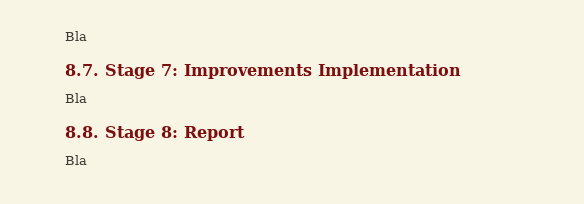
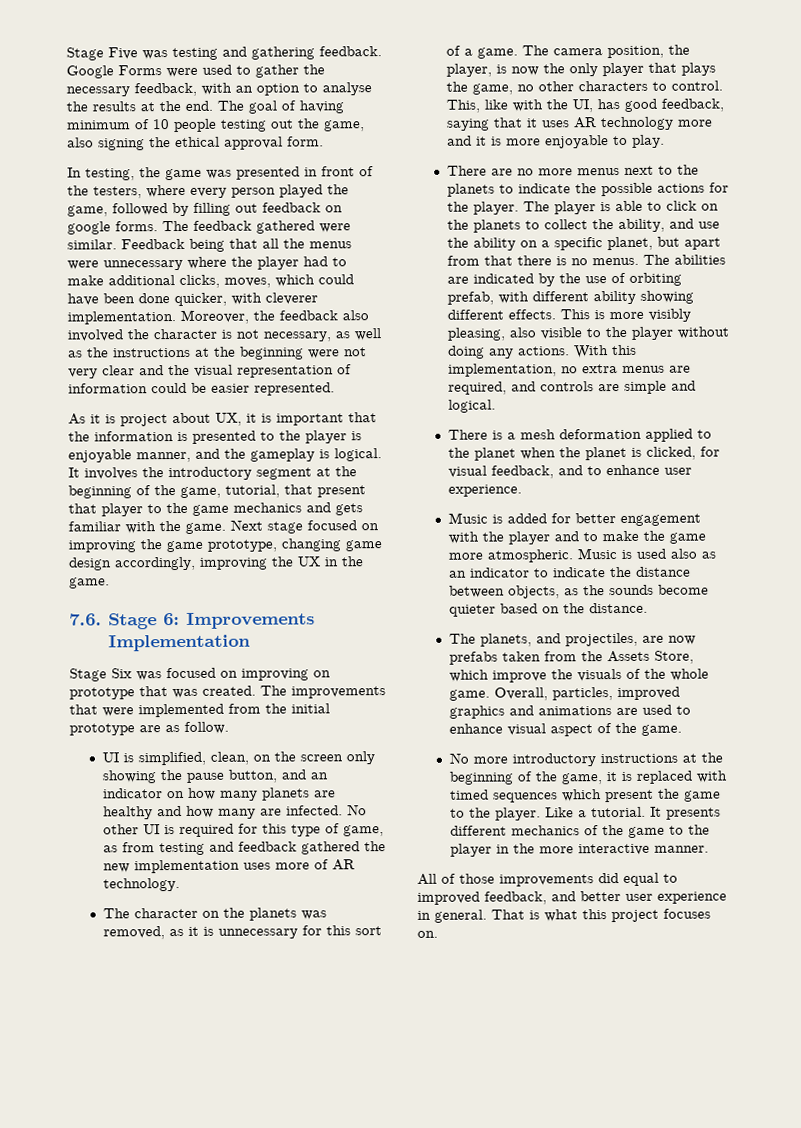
[65,31,87,41] [65,64,462,79] [65,93,87,103] [65,126,246,141] [65,155,87,165] Bla // 8.7. Stage 7: Improvements Implementation // Bla // 8.8. Stage 8: Report // Bla -> [66,46,382,61] [66,64,325,79] [66,82,372,97] [66,100,344,114] [66,118,365,133] [67,136,324,151] [67,166,374,181] [67,184,349,199] [67,202,343,217] [67,220,351,235] [67,238,352,252] [67,256,347,271] [67,274,354,288] [67,292,318,307] [67,309,369,325] [67,328,381,342] [68,346,367,360] [68,364,352,379] [68,382,335,396] [68,412,377,427] [68,430,362,444] [68,448,382,463] [68,466,357,481] [68,484,366,499] [68,502,363,517] [68,519,379,534] [68,538,382,553] [68,556,364,571] [69,577,110,589] [69,612,316,630] [108,634,252,652] [69,667,331,682] [69,685,386,700] [69,703,330,718] [69,721,229,736] [102,751,376,766] [102,769,329,784] [103,787,337,801] [103,804,368,820] [103,823,385,838] [103,841,387,856] [103,859,356,874] [103,878,181,892] [103,907,328,921] [103,925,383,940] [446,44,691,59] [446,62,717,77] [446,80,724,95] [446,98,725,113] [446,116,714,131] [447,134,666,149] [447,164,700,176] [447,182,730,197] [447,200,720,215] [447,218,721,233] [447,236,722,251] [447,254,727,266] [447,272,683,287] [447,290,695,305] [447,308,692,322] [447,326,730,341] [448,344,638,359] [448,363,692,377] [448,380,697,395] [448,399,497,413] [448,428,713,442] [448,446,721,461] [448,464,693,479] [448,484,523,497] [448,512,702,526] [448,530,707,545] [448,548,717,563] [449,566,692,578] [449,584,710,599] [449,602,649,617] [449,632,697,647] [449,650,695,665] [449,668,710,683] [449,686,681,701] [449,704,692,719] [449,722,683,737] [449,752,724,767] [449,770,728,785] [450,788,722,803] [450,806,722,821] [450,824,711,838] [450,843,710,857] [417,872,678,887] [417,891,727,905] [417,908,711,923] [417,930,438,938] Stage Five was testing and gathering feedback. Google Forms were used to gather the necessary feedback, with an option to analyse the results at the end. The goal of having minimum of 10 people testing out the game, also signing the ethical approval form. // In testing, the game was presented in front of the testers, where every person played the game, followed by filling out feedback on google forms. The feedback gathered were similar. Feedback being that all the menus were unnecessary where the player had to make additional clicks, moves, which could have been done quicker, with cleverer implementation. Moreover, the feedback also involved the character is not necessary, as well as the instructions at the beginning were not very clear and the visual representation of information could be easier represented. // As it is project about UX, it is important that the information is presented to the player is enjoyable manner, and the gameplay is logical. It involves the introductory segment at the beginning of the game, tutorial, that present that player to the game mechanics and gets familiar with the game. Next stage focused on improving the game prototype, changing game design accordingly, improving the UX in the game. // 7.6. Stage 6: Improvements Implementation // Stage Six was focused on improving on prototype that was created. The improvements that were implemented from the initial prototype are as follow. // UI is simplified, clean, on the screen only showing the pause button, and an indicator on how many planets are healthy and how many are infected. No other UI is required for this type of game, as from testing and feedback gathered the new implementation uses more of AR technology. // The character on the planets was removed, as it is unnecessary for this sort of a game. The camera position, the player, is now the only player that plays the game, no other characters to control. This, like with the UI, has good feedback, saying that it uses AR technology more and it is more enjoyable to play. // There are no more menus next to the planets to indicate the possible actions for the player. The player is able to click on the planets to collect the ability, and use the ability on a specific planet, but apart from that there is no menus. The abilities are indicated by the use of orbiting prefab, with different ability showing different effects. This is more visibly pleasing, also visible to the player without doing any actions. With this implementation, no extra menus are required, and controls are simple and logical. // There is a mesh deformation applied to the planet when the planet is clicked, for visual feedback, and to enhance user experience. // Music is added for better engagement with the player and to make the game more atmospheric. Music is used also as an indicator to indicate the distance between objects, as the sounds become quieter based on the distance. // The planets, and projectiles, are now prefabs taken from the Assets Store, which improve the visuals of the whole game. Overall, particles, improved graphics and animations are used to enhance visual aspect of the game. // No more introductory instructions at the beginning of the game, it is replaced with timed sequences which present the game to the player. Like a tutorial. It presents different mechanics of the game to the player in the more interactive manner. // All of those improvements did equal to improved feedback, and better user experience in general. That is what this project focuses on.

